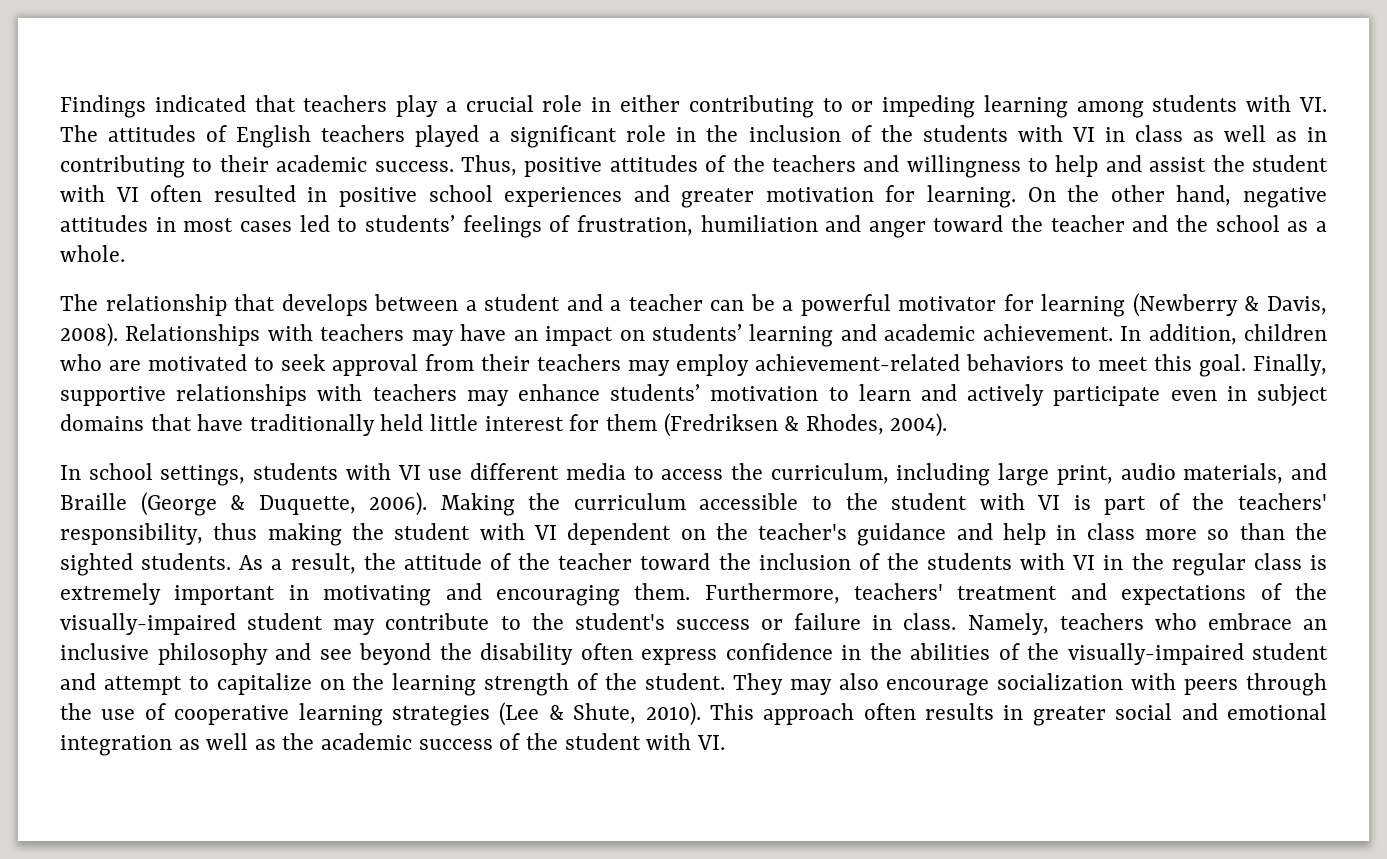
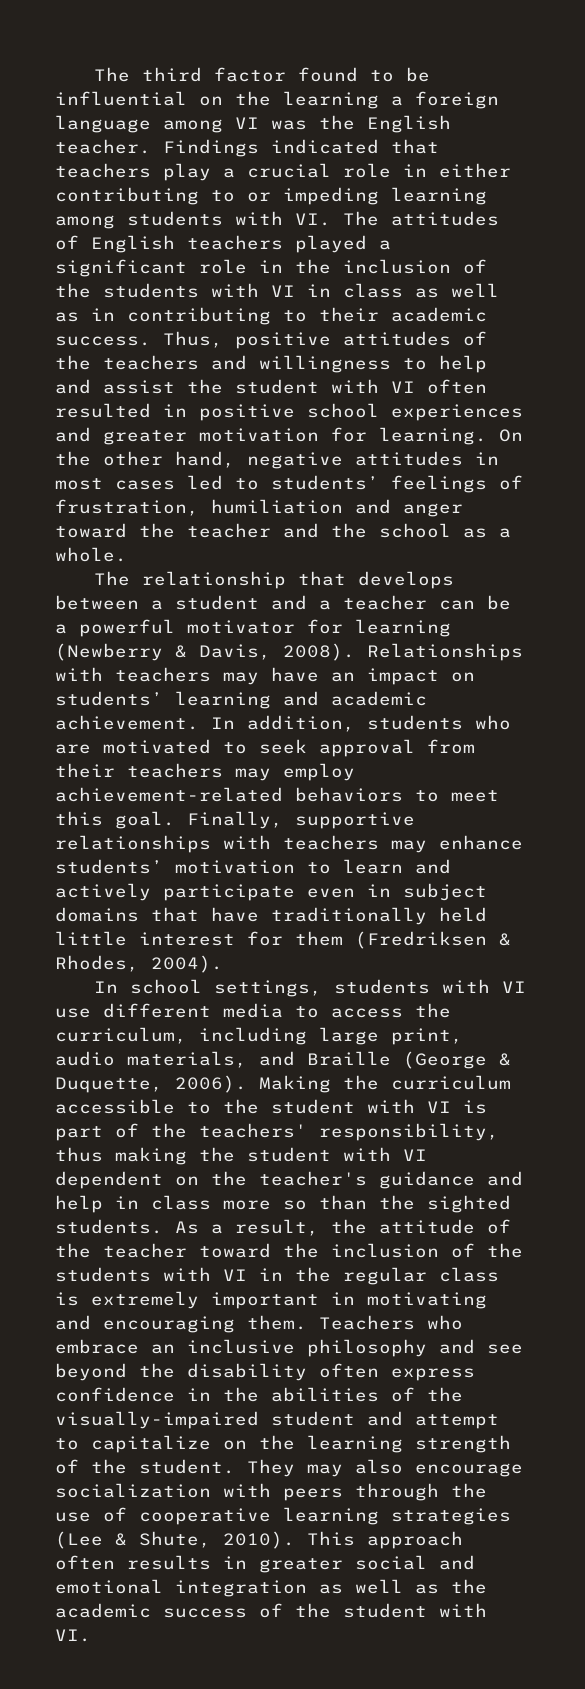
(60, 106) none -> [93,67,430,82] [55,91,499,109] [55,115,451,133] [55,139,151,154] The third factor found to be influential on the learning a foreign language among VI was the English teacher.
[1244,324,1327,341] children -> [367,715,463,730] students
[704,583,1328,605] [60,613,1144,635] Furthermore, teachers' treatment and expectations of the visually-impaired student may contribute to the student's success or failure in class. Namely, teachers -> [319,1315,415,1330] Teachers

